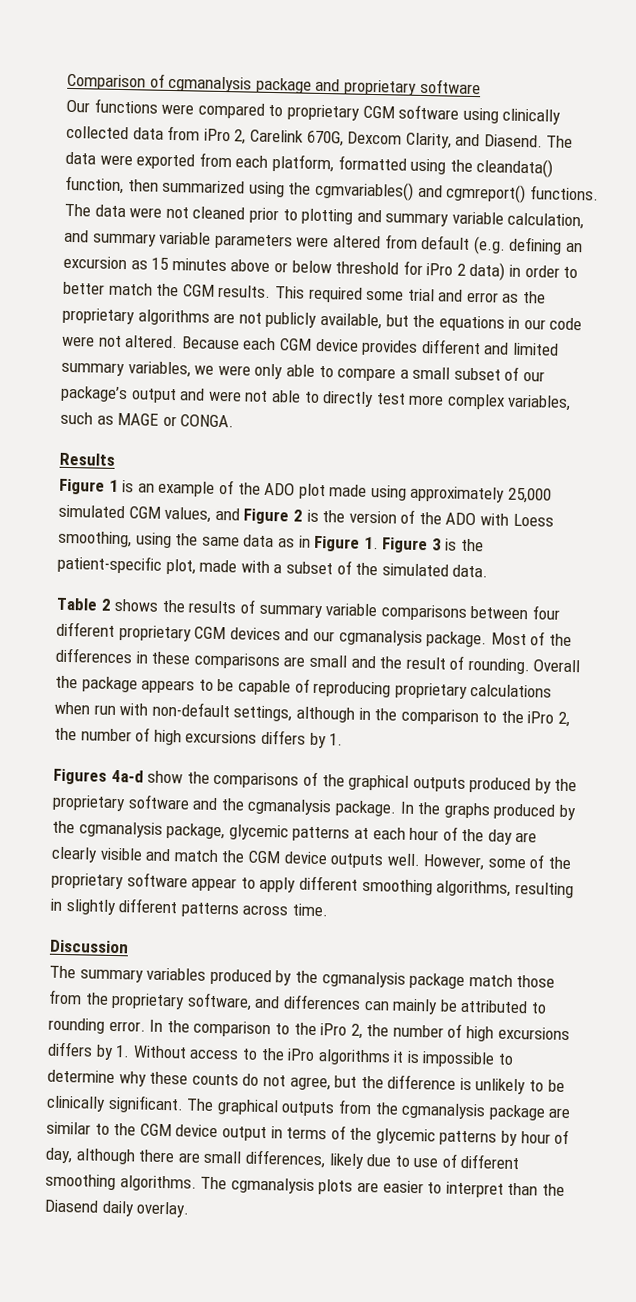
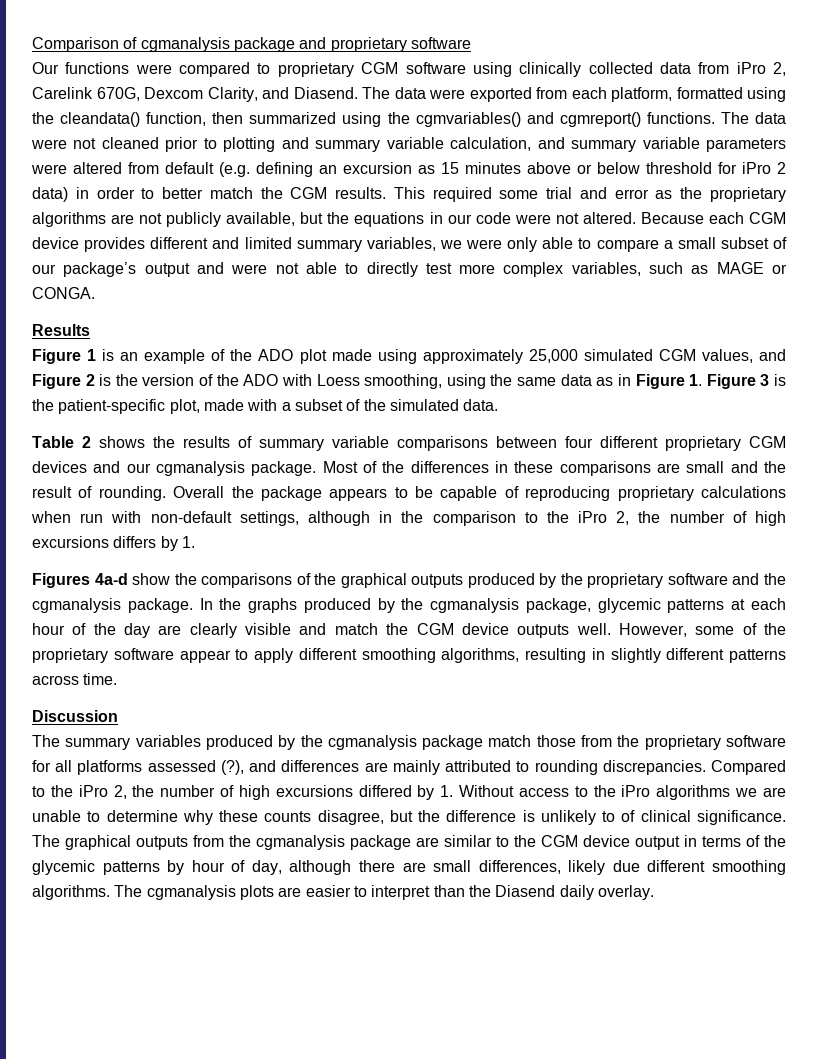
[186,992,547,1015] [48,1017,570,1042] [47,1041,93,1057] software, and differences can mainly be attributed to rounding error. In the comparison to the iPro 2, the number of high excursions differs -> [726,735,786,747] [32,760,786,775] [32,785,412,800] software for all platforms assessed (?), and differences are mainly attributed to rounding discrepancies. Compared to the iPro 2, the number of high excursions differed
[393,1050,496,1068] it is impossible -> [735,787,787,797] [32,810,81,822] we are unable
[242,1073,331,1091] do not agree, -> [317,810,384,825] disagree,
[547,1079,565,1092] [46,1094,184,1114] be clinically significant. -> [621,810,786,825] of clinical significance.
[394,1153,458,1168] to use of -> (640, 866) none

